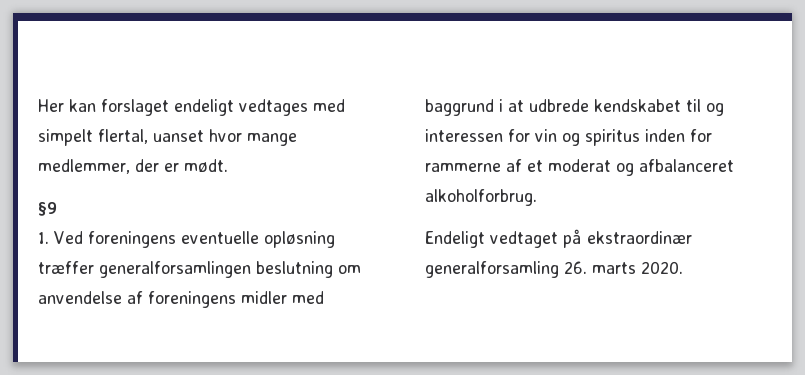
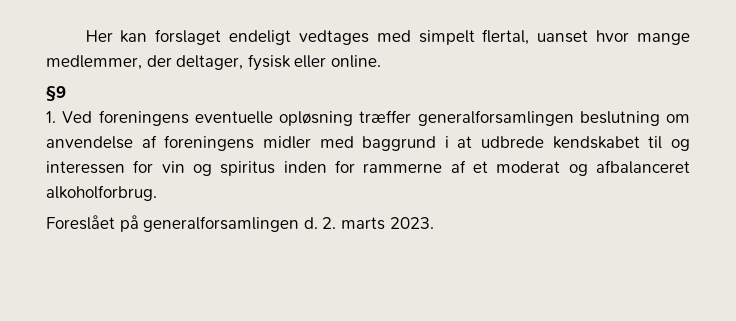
[164,159,228,172] er mødt. -> [176,54,381,71] deltager, fysisk eller online.
[425,229,692,248] [425,261,683,278] Endeligt vedtaget på ekstraordinær generalforsamling 26. marts 2020. -> [46,215,434,232] Foreslået på generalforsamlingen d. 2. marts 2023.

